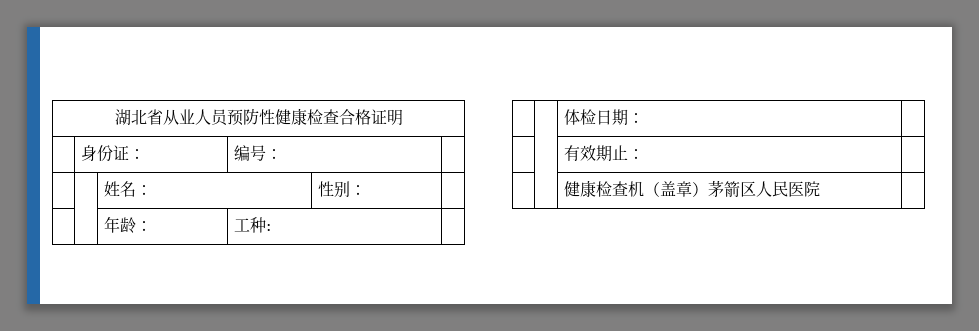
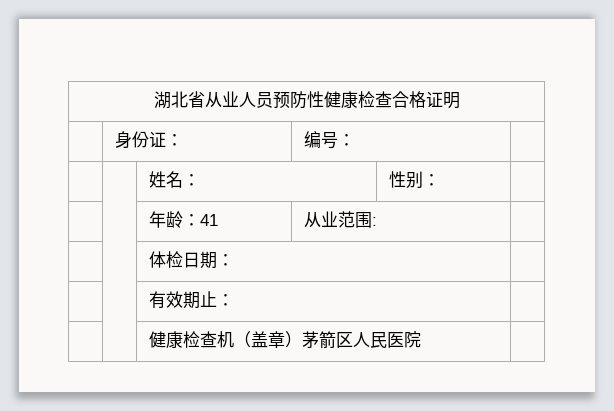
[234,217,267,233] | 工种 -> [199,214,218,226] [303,211,372,228] 41 | 从业范围

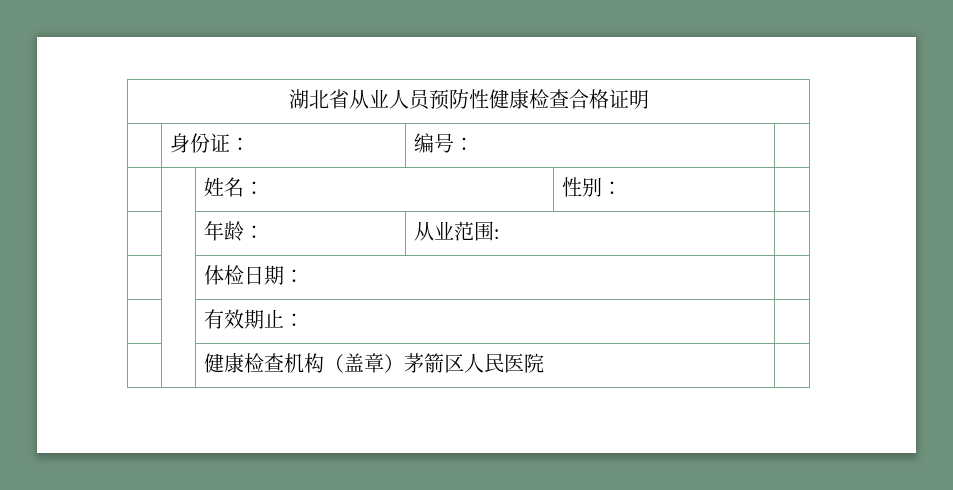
[199,214,218,226] 41 -> (264, 232) none
(234, 339) none -> [303,353,324,373] 构

